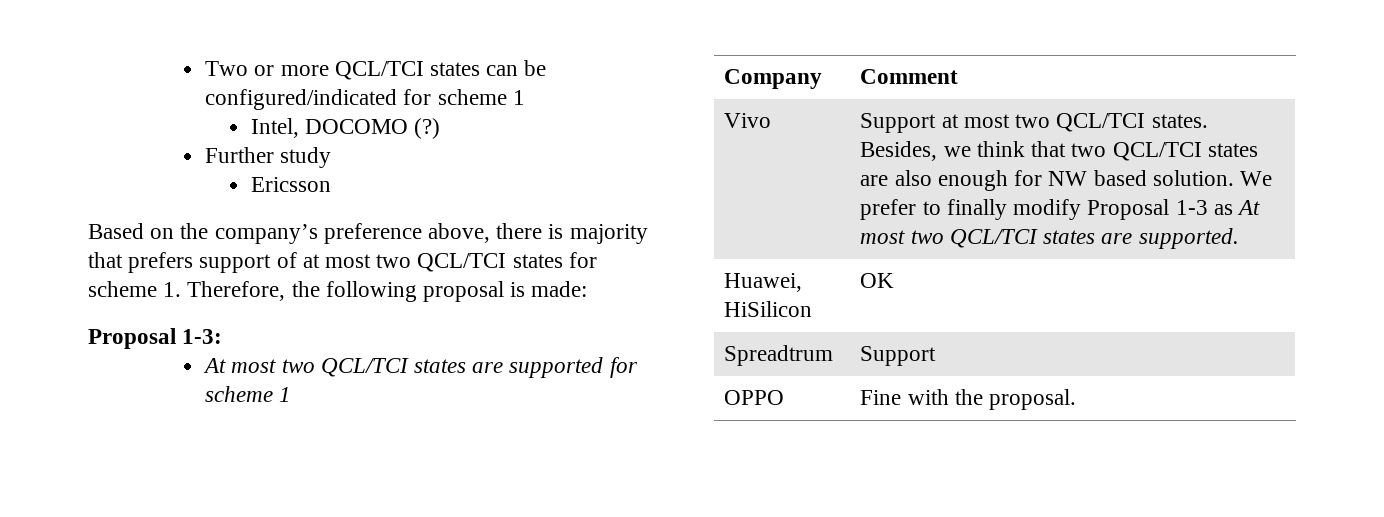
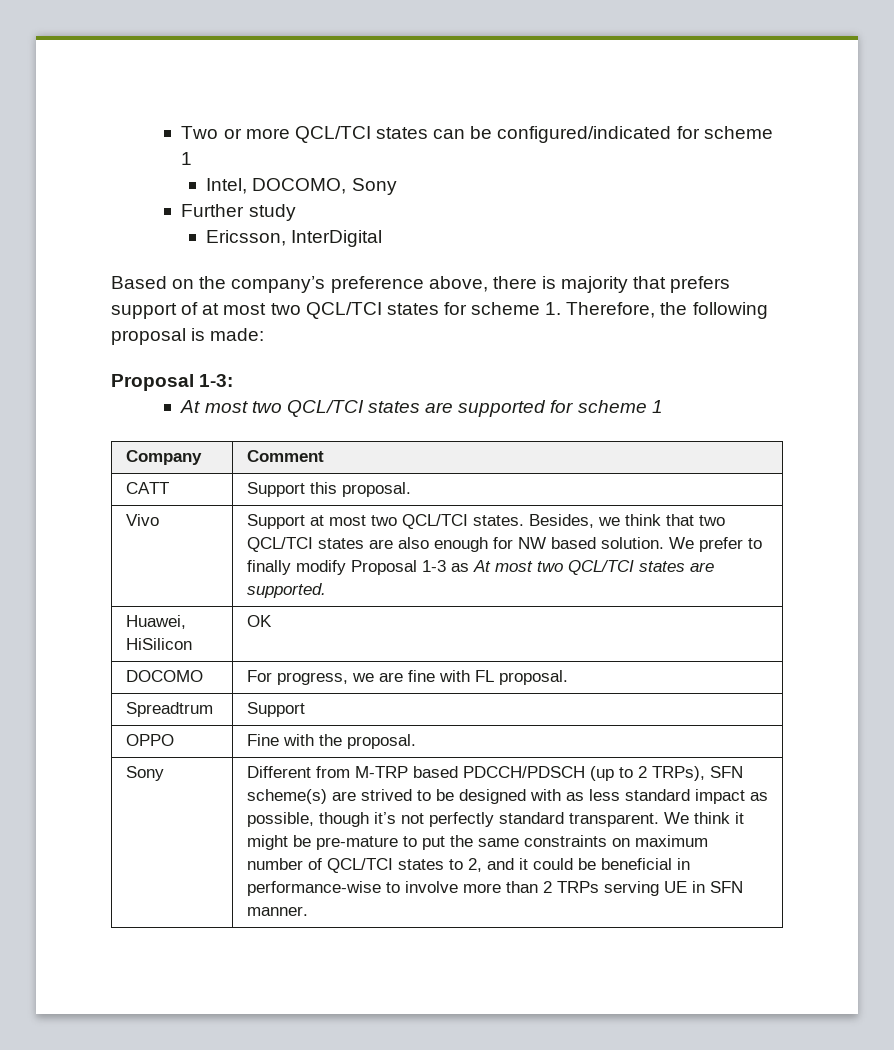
[305,118,441,139] DOCOMO (?) -> [252,178,397,195] DOCOMO, Sony
[251,177,332,192] Ericsson -> [206,230,383,247] Ericsson, InterDigital
(959, 76) none -> [125,482,169,494] [246,482,411,497] // CATT | Support this proposal.
(895, 280) none -> [125,670,203,682] [246,670,568,685] // DOCOMO | For progress, we are fine with FL proposal.
(1077, 399) none -> [125,766,164,781] [246,766,743,781] [246,789,768,804] [246,812,744,827] [246,835,708,850] [246,858,690,873] [246,881,743,896] [246,906,308,916] // Sony | Different from M-TRP based PDCCH/PDSCH (up to 2 TRPs), SFN scheme(s) are strived to be designed with as less standard impact as possible, though it’s not perfectly standard transparent. We think it might be pre-mature to put the same constraints on maximum number of QCL/TCI states to 2, and it could be beneficial in performance-wise to involve more than 2 TRPs serving UE in SFN manner.

